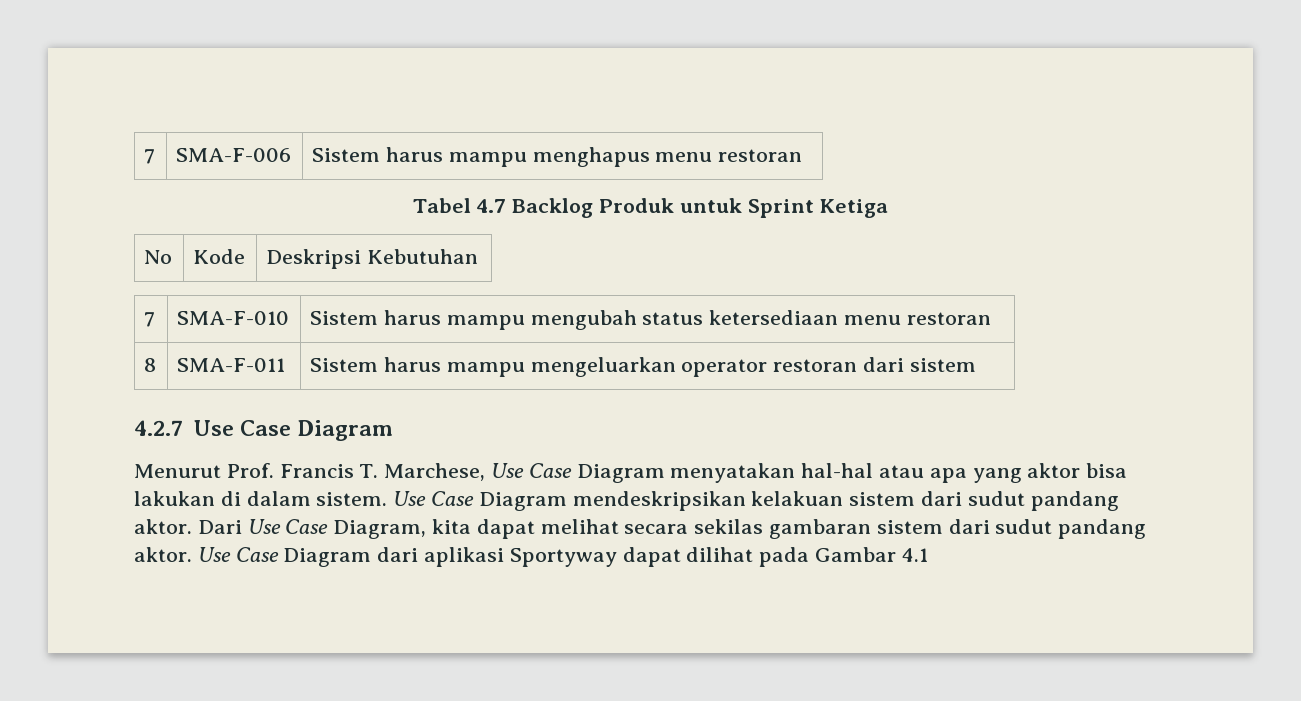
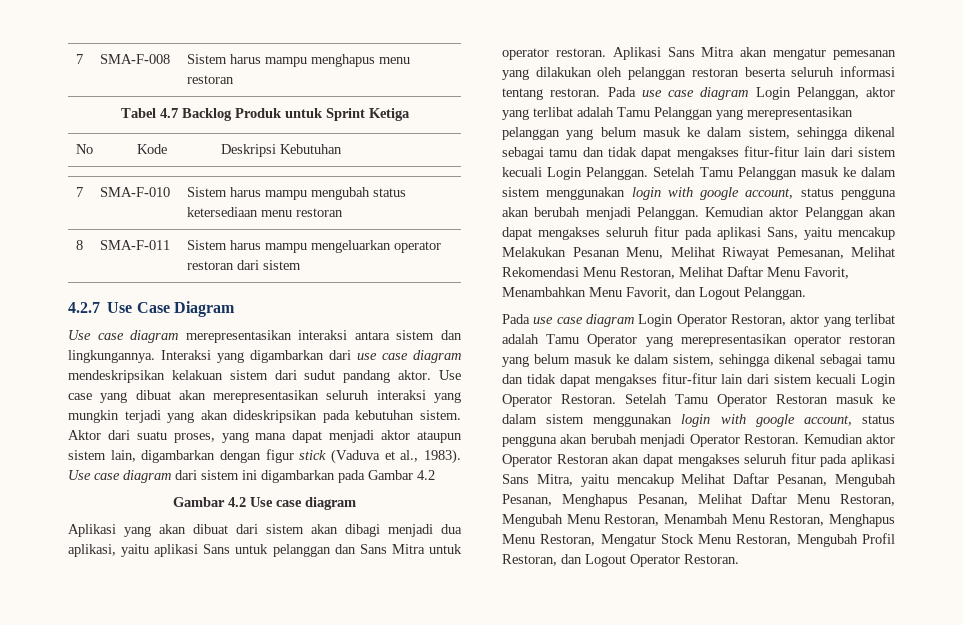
[144,149,156,164] [176,148,292,162] 7 | SMA-F-006 -> [76,54,84,64] [100,54,171,64] 7 | SMA-F-008
[134,463,1128,483] [134,491,567,511] Menurut Prof. Francis T. Marchese, Use Case Diagram menyatakan hal-hal atau apa yang aktor bisa lakukan di dalam sistem. Use Case Diagram -> [68,330,462,343] [68,350,461,363] Use case diagram merepresentasikan interaksi antara sistem dan lingkungannya. Interaksi yang digambarkan dari use case diagram
[197,519,1147,539] [134,547,928,567] Dari Use Case Diagram, kita dapat melihat secara sekilas gambaran sistem dari sudut pandang aktor. Use Case Diagram dari aplikasi Sportyway dapat dilihat pada Gambar 4.1 -> [438,370,461,380] [68,390,461,403] [68,410,461,423] [68,430,463,443] [68,449,461,464] [68,470,435,483] [173,497,356,510] [68,524,462,537] [68,544,462,557] [502,47,896,60] [502,66,895,80] [502,87,895,100] [502,107,853,120] [502,127,895,140] [502,146,896,160] [502,167,896,180] [502,187,896,200] [502,207,896,220] [502,226,895,240] [502,247,895,260] [502,266,849,279] [502,287,806,300] [502,314,895,327] [502,334,896,347] [502,354,895,367] [502,373,896,387] [502,394,895,407] [502,414,895,427] [502,434,895,447] [502,453,895,467] [502,473,896,487] [502,493,895,507] [502,514,895,527] [502,533,895,547] [502,554,739,567] Use case yang dibuat akan merepresentasikan seluruh interaksi yang mungkin terjadi yang akan dideskripsikan pada kebutuhan sistem. Aktor dari suatu proses, yang mana dapat menjadi aktor ataupun sistem lain, digambarkan dengan figur stick (Vaduva et al., 1983). Use case diagram dari sistem ini digambarkan pada Gambar 4.2 // Gambar 4.2 Use case diagram // Aplikasi yang akan dibuat dari sistem akan dibagi menjadi dua aplikasi, yaitu aplikasi Sans untuk pelanggan dan Sans Mitra untuk operator restoran. Aplikasi Sans Mitra akan mengatur pemesanan yang dilakukan oleh pelanggan restoran beserta seluruh informasi tentang restoran. Pada use case diagram Login Pelanggan, aktor yang terlibat adalah Tamu Pelanggan yang merepresentasikan pelanggan yang belum masuk ke dalam sistem, sehingga dikenal sebagai tamu dan tidak dapat mengakses fitur-fitur lain dari sistem kecuali Login Pelanggan. Setelah Tamu Pelanggan masuk ke dalam sistem menggunakan login with google account, status pengguna akan berubah menjadi Pelanggan. Kemudian aktor Pelanggan akan dapat mengakses seluruh fitur pada aplikasi Sans, yaitu mencakup Melakukan Pesanan Menu, Melihat Riwayat Pemesanan, Melihat Rekomendasi Menu Restoran, Melihat Daftar Menu Favorit, Menambahkan Menu Favorit, dan Logout Pelanggan. // Pada use case diagram Login Operator Restoran, aktor yang terlibat adalah Tamu Operator yang merepresentasikan operator restoran yang belum masuk ke dalam sistem, sehingga dikenal sebagai tamu dan tidak dapat mengakses fitur-fitur lain dari sistem kecuali Login Operator Restoran. Setelah Tamu Operator Restoran masuk ke dalam sistem menggunakan login with google account, status pengguna akan berubah menjadi Operator Restoran. Kemudian aktor Operator Restoran akan dapat mengakses seluruh fitur pada aplikasi Sans Mitra, yaitu mencakup Melihat Daftar Pesanan, Mengubah Pesanan, Menghapus Pesanan, Melihat Daftar Menu Restoran, Mengubah Menu Restoran, Menambah Menu Restoran, Menghapus Menu Restoran, Mengatur Stock Menu Restoran, Mengubah Profil Restoran, dan Logout Operator Restoran.

